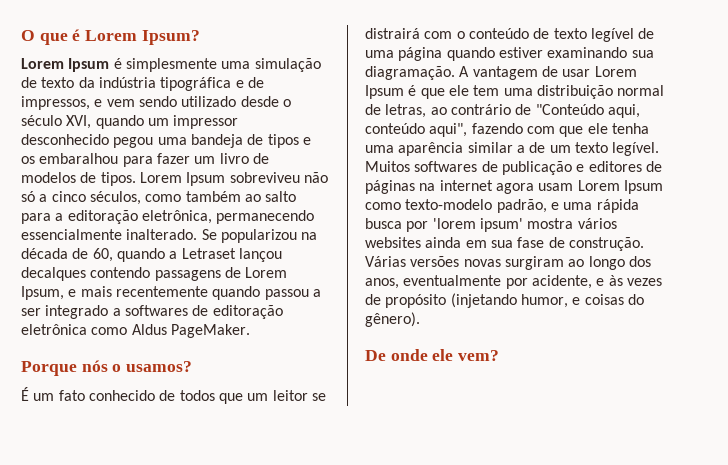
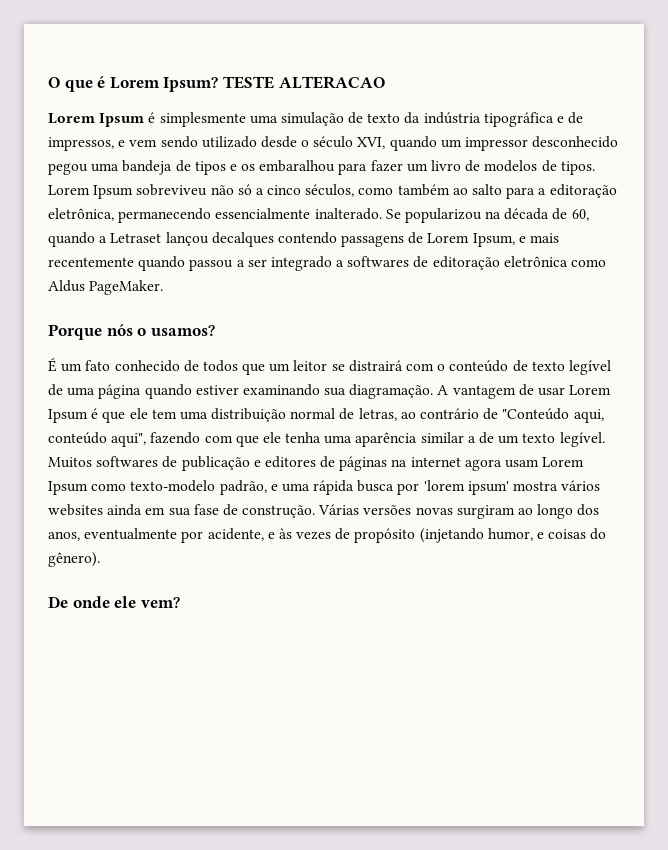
(200, 37) none -> [222,76,385,89] TESTE ALTERACAO

